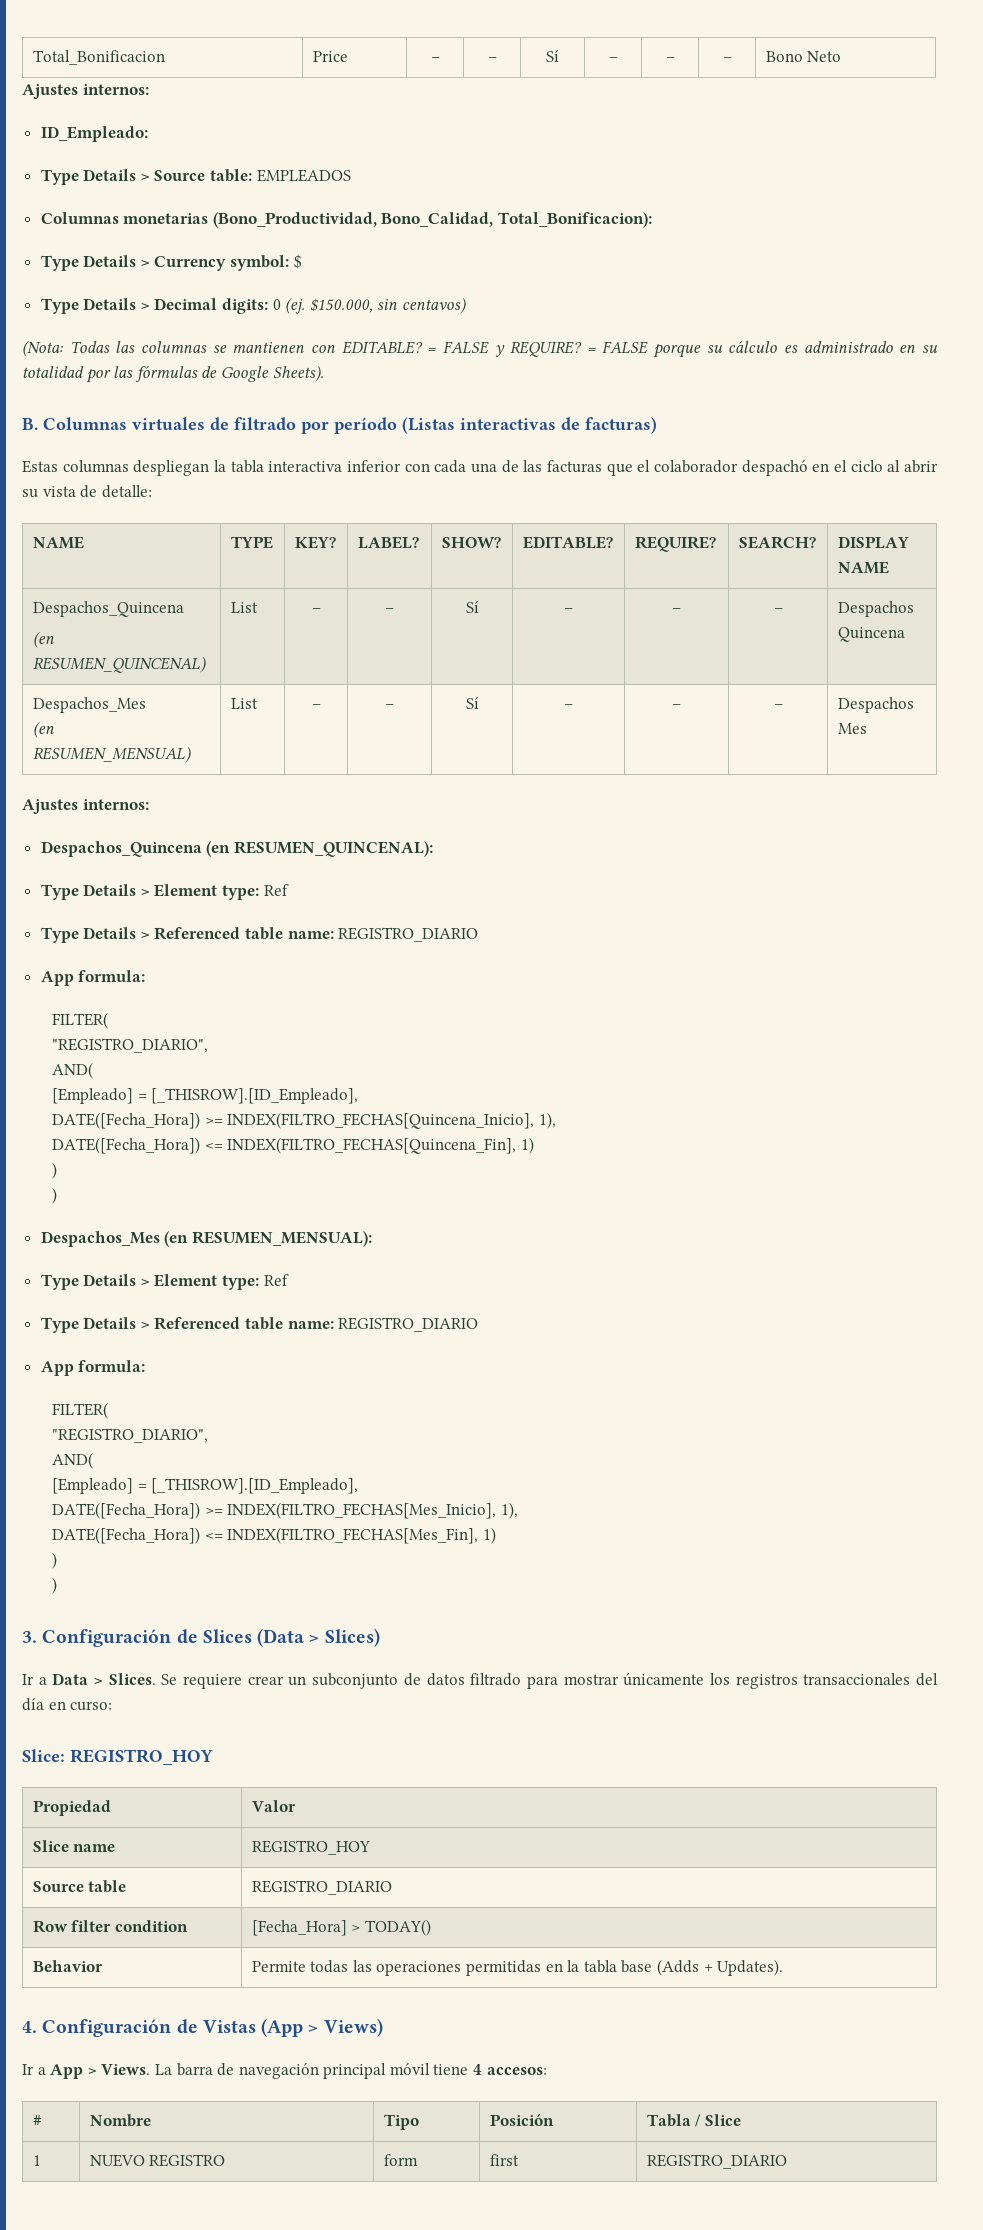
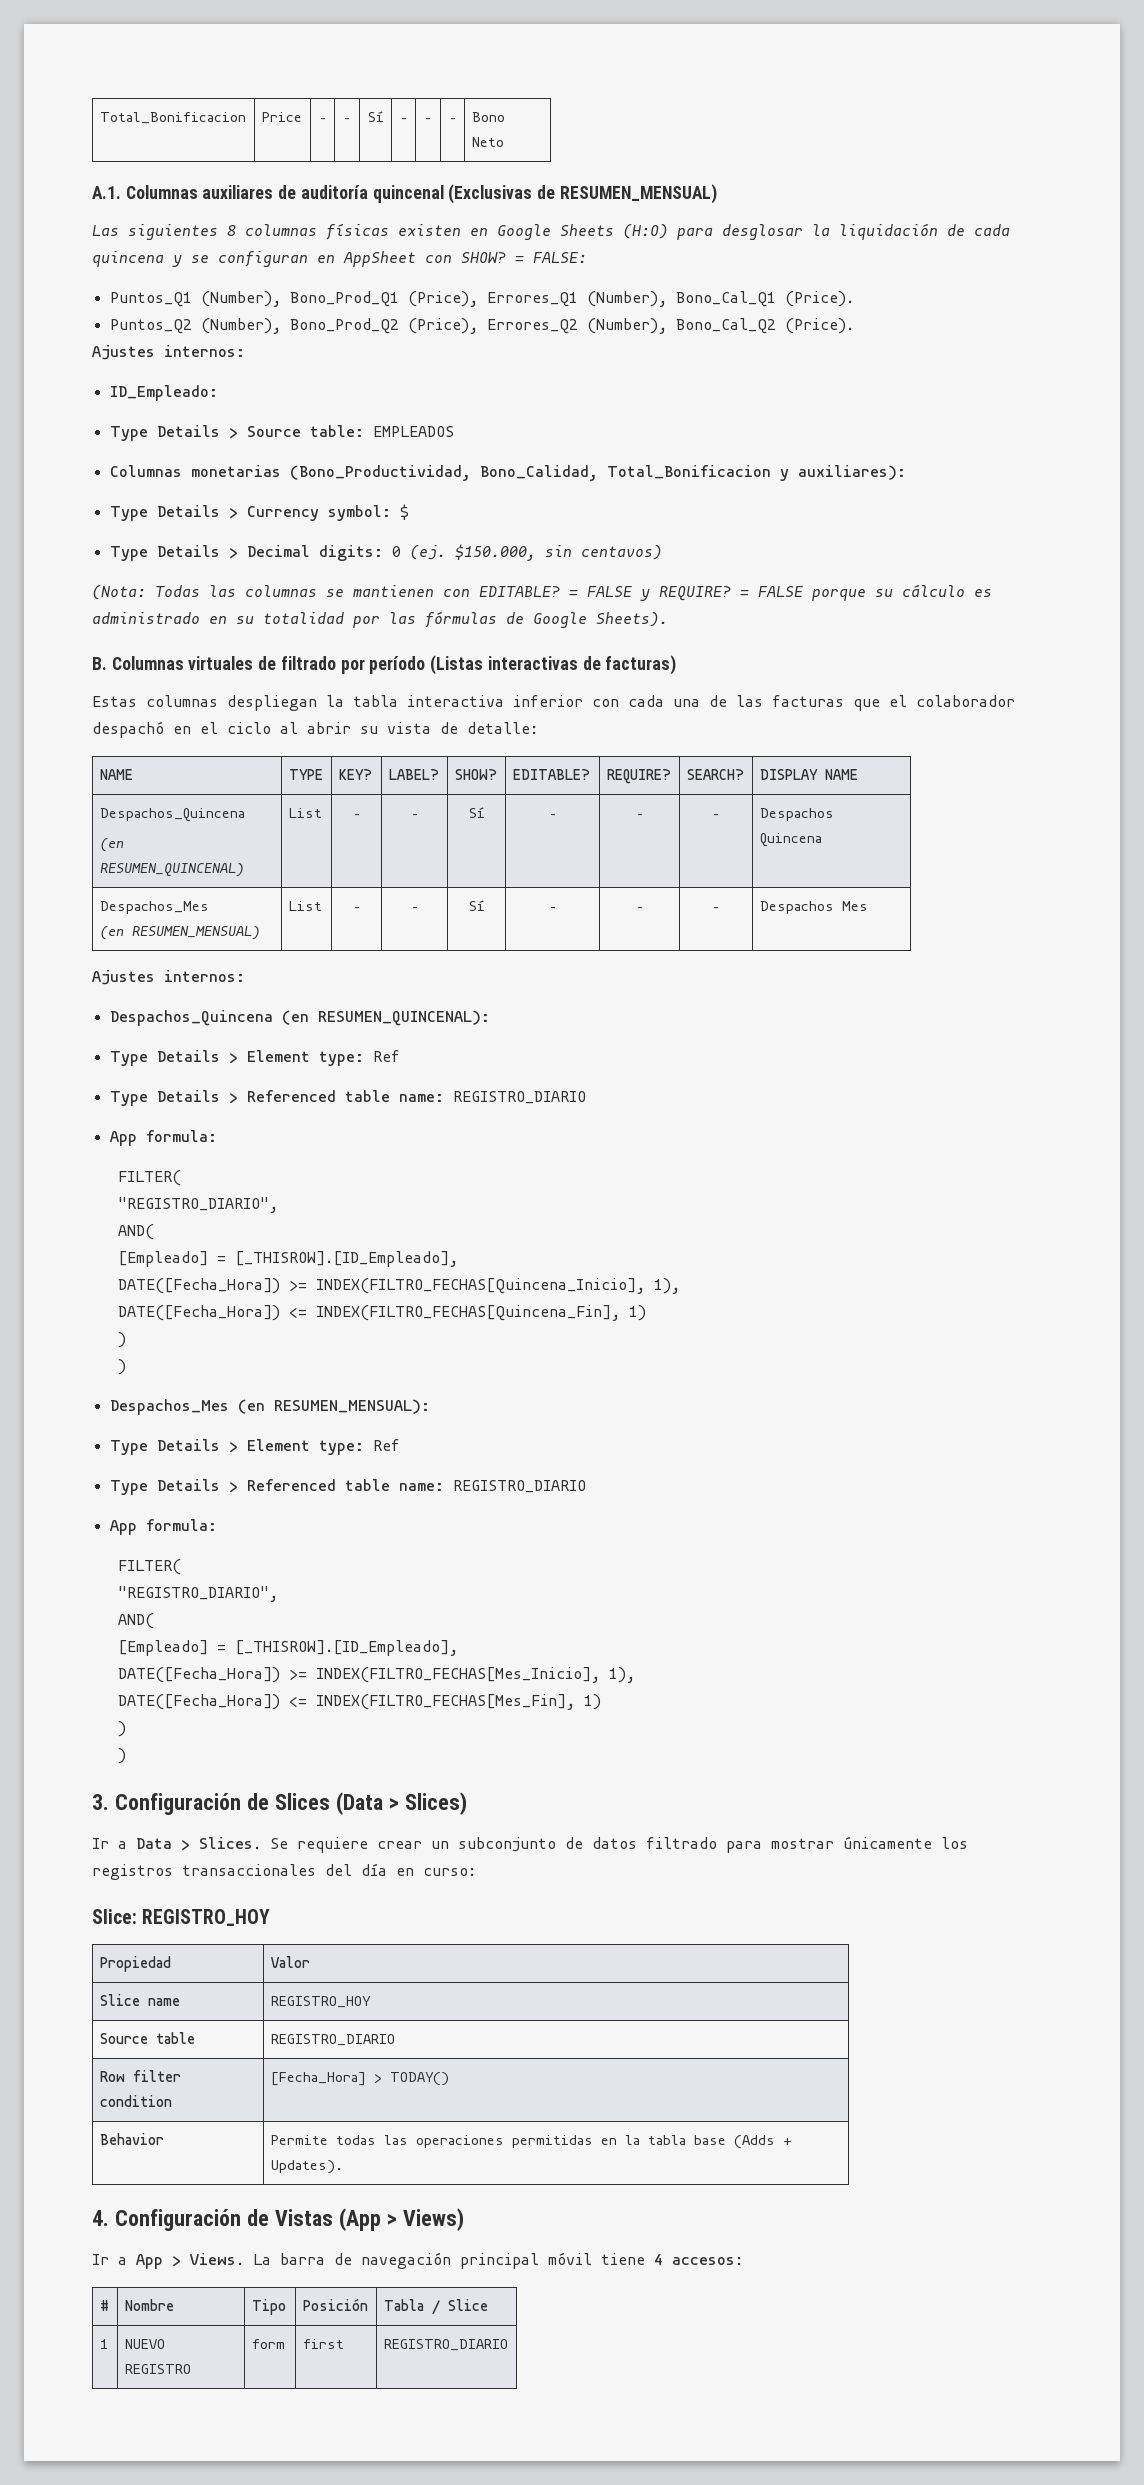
(842, 56) none -> [92,184,717,204] [92,223,1010,240] [92,251,587,267] [109,291,854,307] [109,318,854,334] // A.1. Columnas auxiliares de auditoría quincenal (Exclusivas de RESUMEN_MENSUAL) // Las siguientes 8 columnas físicas existen en Google Sheets (H:O) para desglosar la liquidación de cada quincena y se configuran en AppSheet con SHOW? = FALSE: // Puntos_Q1 (Number), Bono_Prod_Q1 (Price), Errores_Q1 (Number), Bono_Cal_Q1 (Price). // Puntos_Q2 (Number), Bono_Prod_Q2 (Price), Errores_Q2 (Number), Bono_Cal_Q2 (Price).
[498,212,653,228] Total_Bonificacion): -> [606,465,906,481] Total_Bonificacion y auxiliares):

